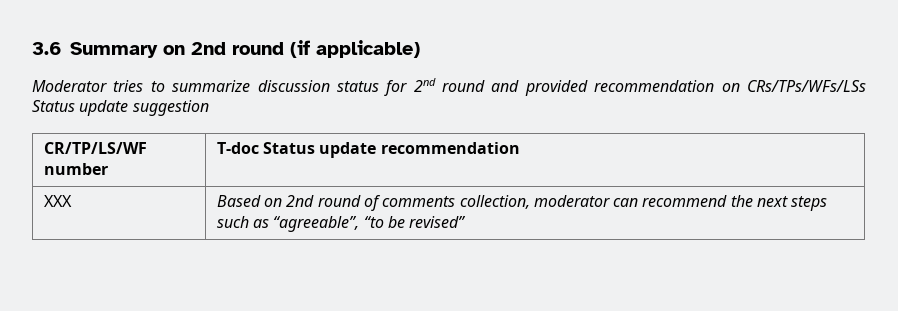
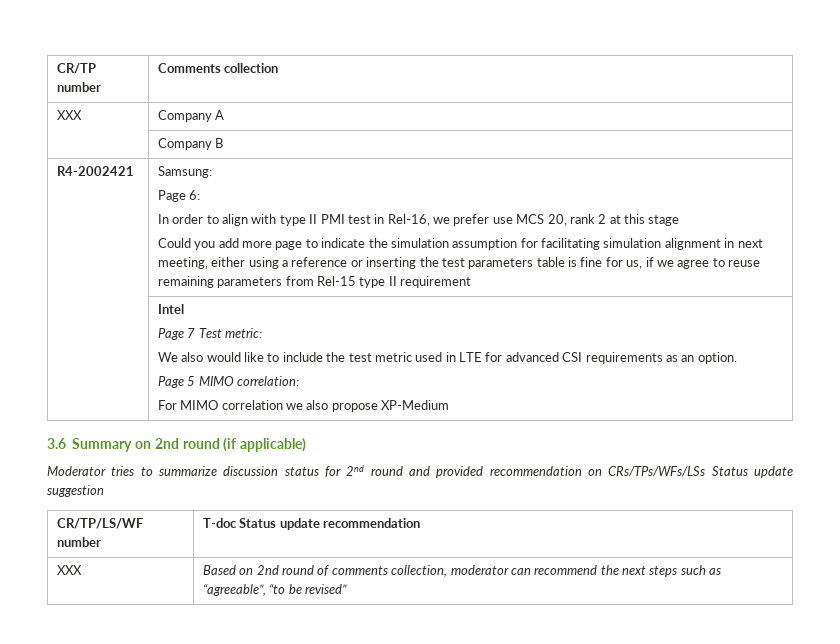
(32, 48) none -> [56,63,96,74] [56,82,101,92] [157,63,279,73] [56,110,82,120] [157,110,225,122] [157,138,224,150] [56,166,134,176] [157,166,212,178] [157,190,201,202] [157,214,680,226] [157,238,763,250] [157,257,761,269] [157,276,472,288] [157,304,184,314] [157,328,263,340] [157,352,737,364] [157,376,300,388] [157,400,450,412] CR/TP number | Comments collection // XXX | Company A // | Company B // R4-2002421 | Samsung: // Page 6: // In order to align with type II PMI test in Rel-16, we prefer use MCS 20, rank 2 at this stage // Could you add more page to indicate the simulation assumption for facilitating simulation alignment in next meeting, either using a reference or inserting the test parameters table is fine for us, if we agree to reuse remaining parameters from Rel-15 type II requirement // | Intel // Page 7 Test metric: // We also would like to include the test metric used in LTE for advanced CSI requirements as an option. // Page 5 MIMO correlation: // For MIMO correlation we also propose XP-Medium //

